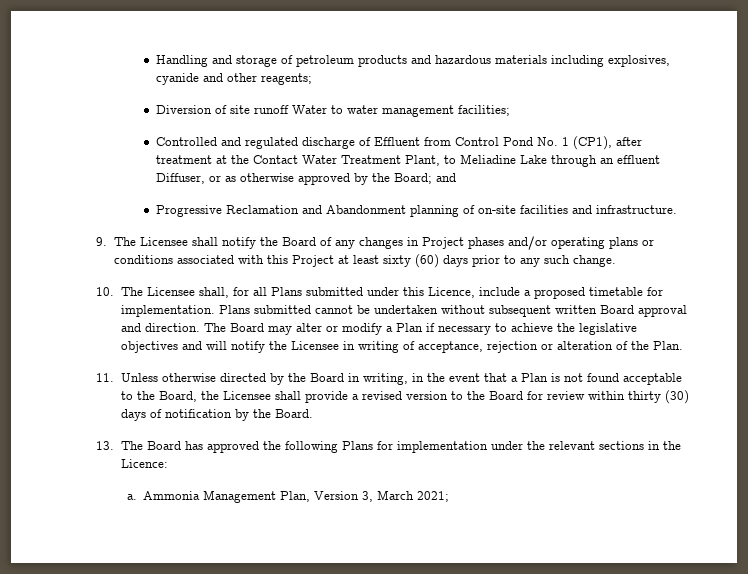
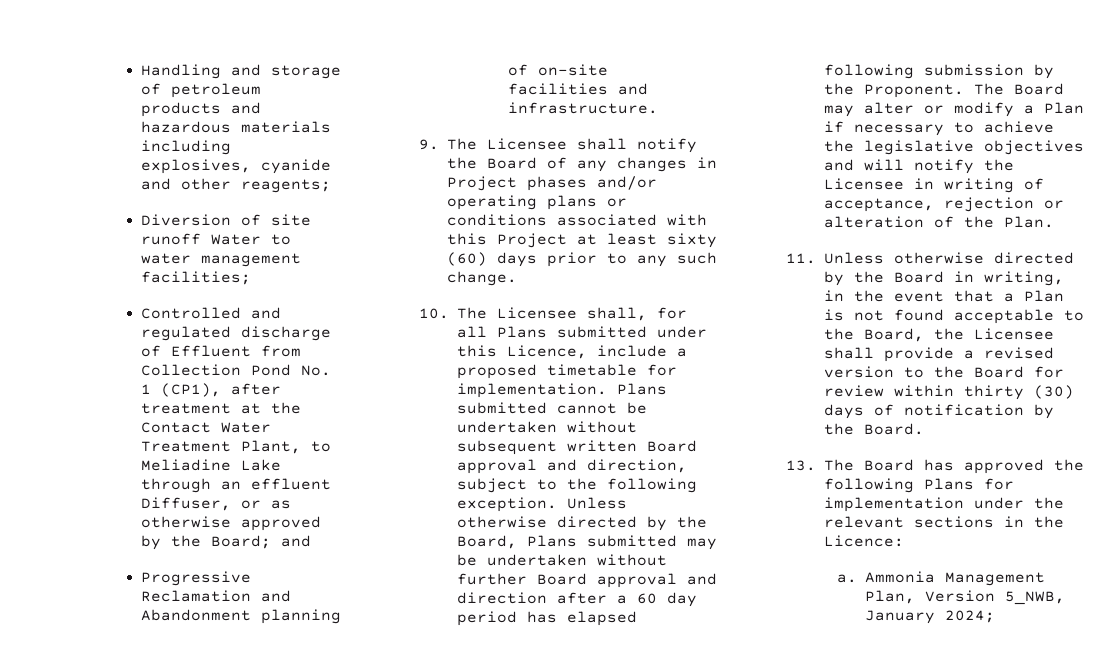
[455,137,500,146] Control -> [141,364,242,376] Collection
[144,323,200,332] direction. -> [586,459,687,473] [456,478,697,493] [456,497,627,512] [456,516,707,531] [456,535,717,550] [456,554,667,566] [456,573,717,588] [456,592,697,607] [456,611,637,626] [823,64,1054,79] [823,83,964,98] direction, subject to the following exception. Unless otherwise directed by the Board, Plans submitted may be undertaken without further Board approval and direction after a 60 day period has elapsed following submission by the Proponent.
[362,490,450,502] 3, March 2021; -> [1005,591,1066,605] [865,610,996,624] 5_NWB, January 2024;

